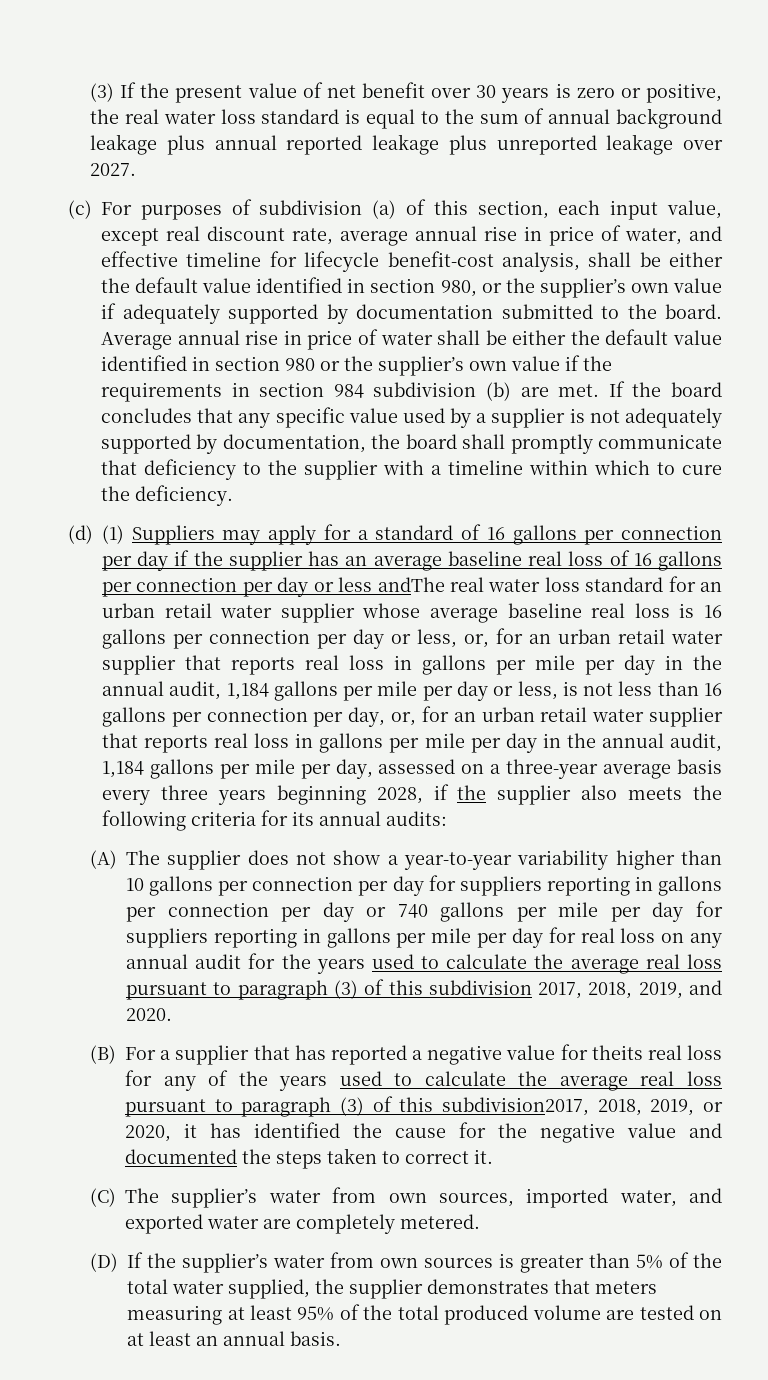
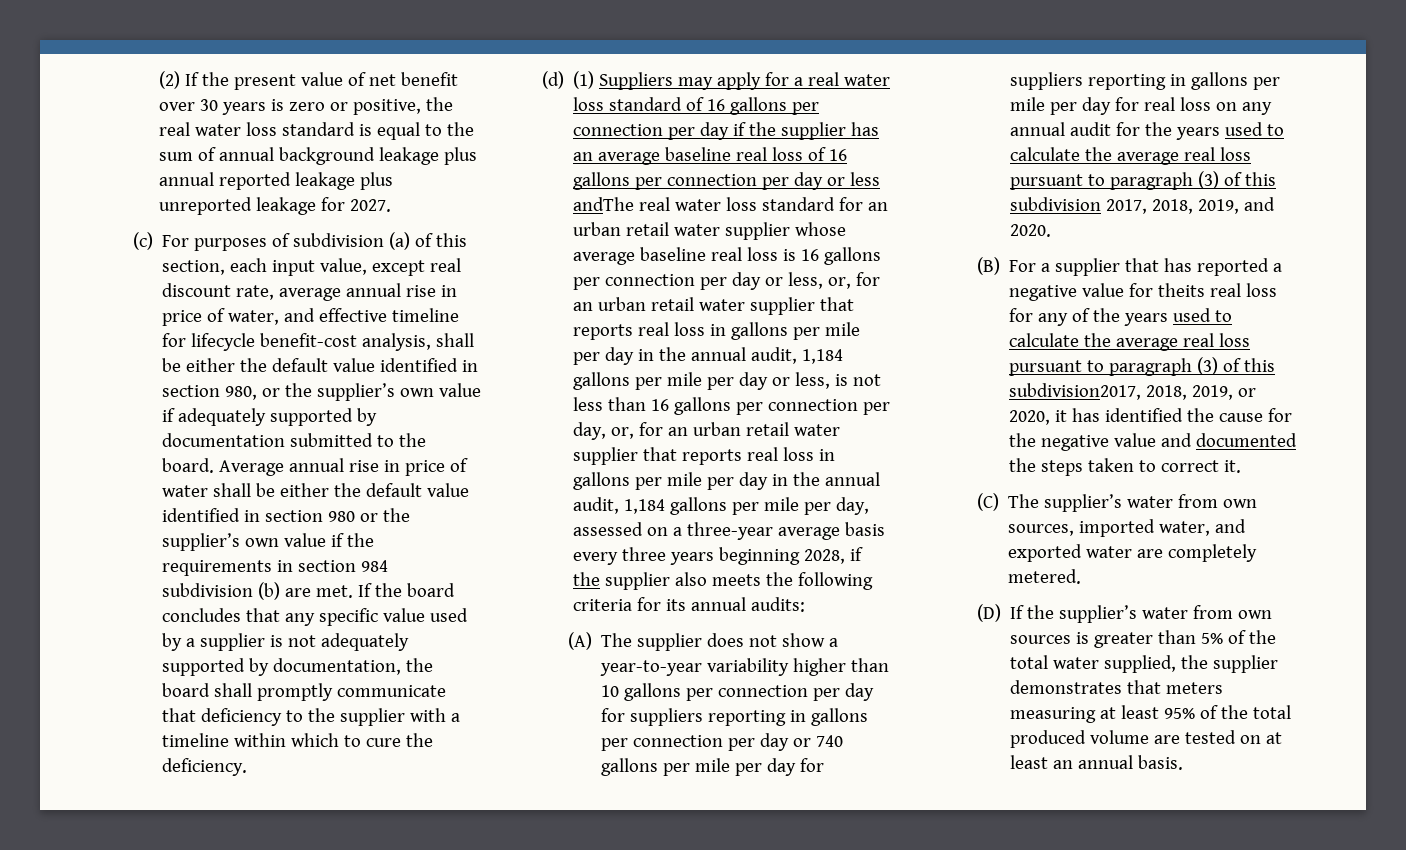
[90,83,115,102] (3) -> [159,71,181,89] (2)
[683,140,723,150] over -> [321,197,346,211] for
(368, 535) none -> [807,72,890,86] [572,97,604,111] real water loss

